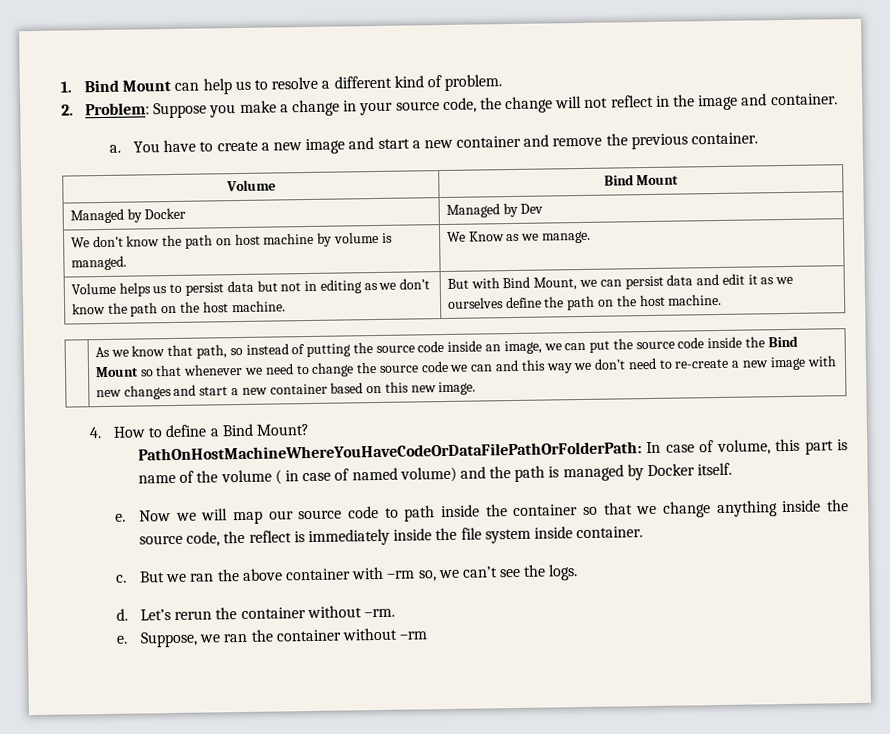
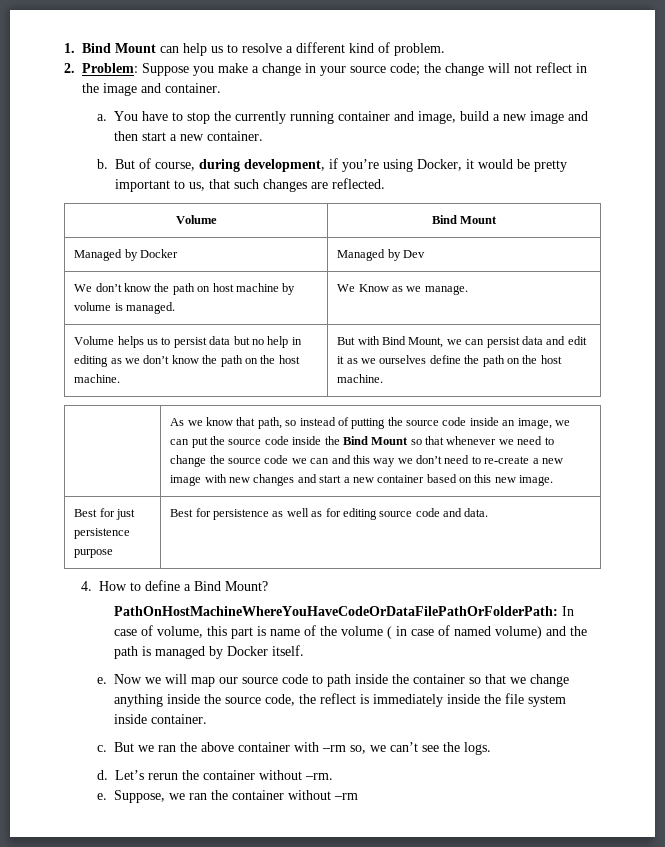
[442,97,477,114] code, -> [390,63,420,76] code;
[216,140,258,152] create -> [187,111,490,124] stop the currently running container and image, build
[377,132,759,150] start a new container and remove the previous container. -> [114,131,264,141] [97,158,568,172] [115,178,386,192] then start a new container. // b. But of course, during development, if you’re using Docker, it would be pretty important to us, that such changes are reflected.
[280,282,302,292] not -> [251,336,289,348] no help
(477, 388) none -> [74,508,136,520] [74,528,131,539] [74,549,114,558] [170,508,489,520] // Best for just persistence purpose | Best for persistence as well as for editing source code and data.

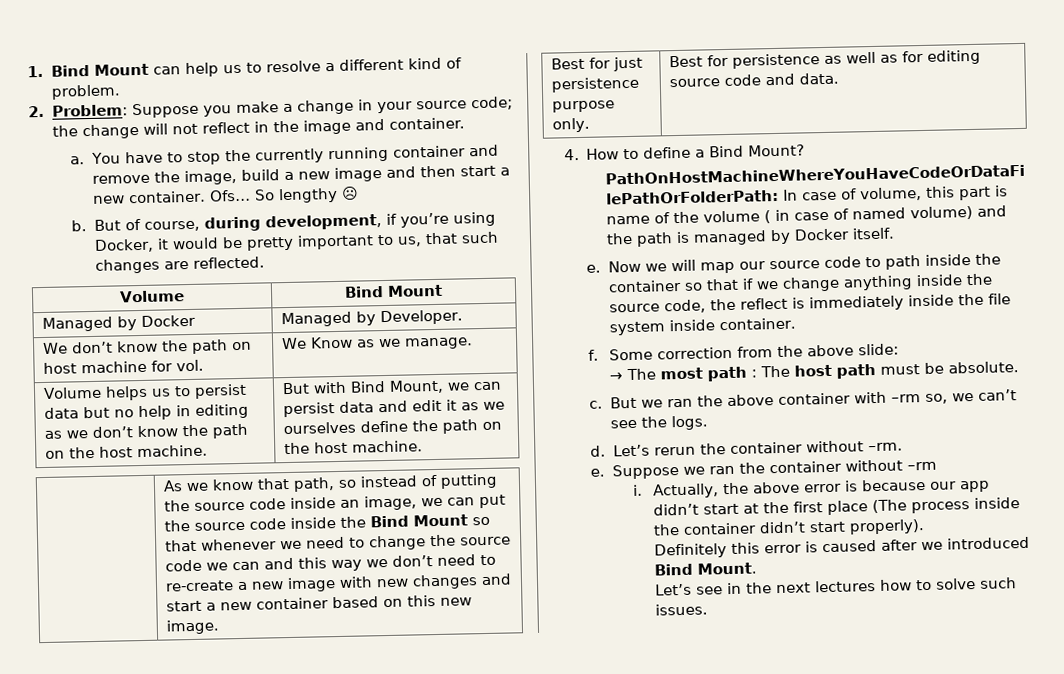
(415, 116) none -> [91,171,180,184] remove the
(264, 136) none -> [208,185,359,204] Ofs… So lengthy ☹
[403,250,426,258] Dev -> [379,309,463,326] Developer.
[282,283,296,295] [74,302,176,314] by volume is managed. -> [150,359,204,372] for vol.
(114, 553) none -> [551,117,590,133] only.
(507, 679) none -> [741,278,754,290] if
(208, 719) none -> [588,343,899,361] [608,361,1019,382] // f. Some correction from the above slide: // → The most path : The host path must be absolute.
[114,790,166,803] Suppose, -> [611,464,679,480] Suppose
(359, 796) none -> [632,478,991,499] [653,497,1021,516] [653,519,926,536] [654,536,1031,559] [654,562,758,576] [655,577,1018,596] [655,603,709,616] // i. Actually, the above error is because our app didn’t start at the first place (The process inside the container didn’t start properly). // Definitely this error is caused after we introduced Bind Mount. // Let’s see in the next lectures how to solve such issues.

